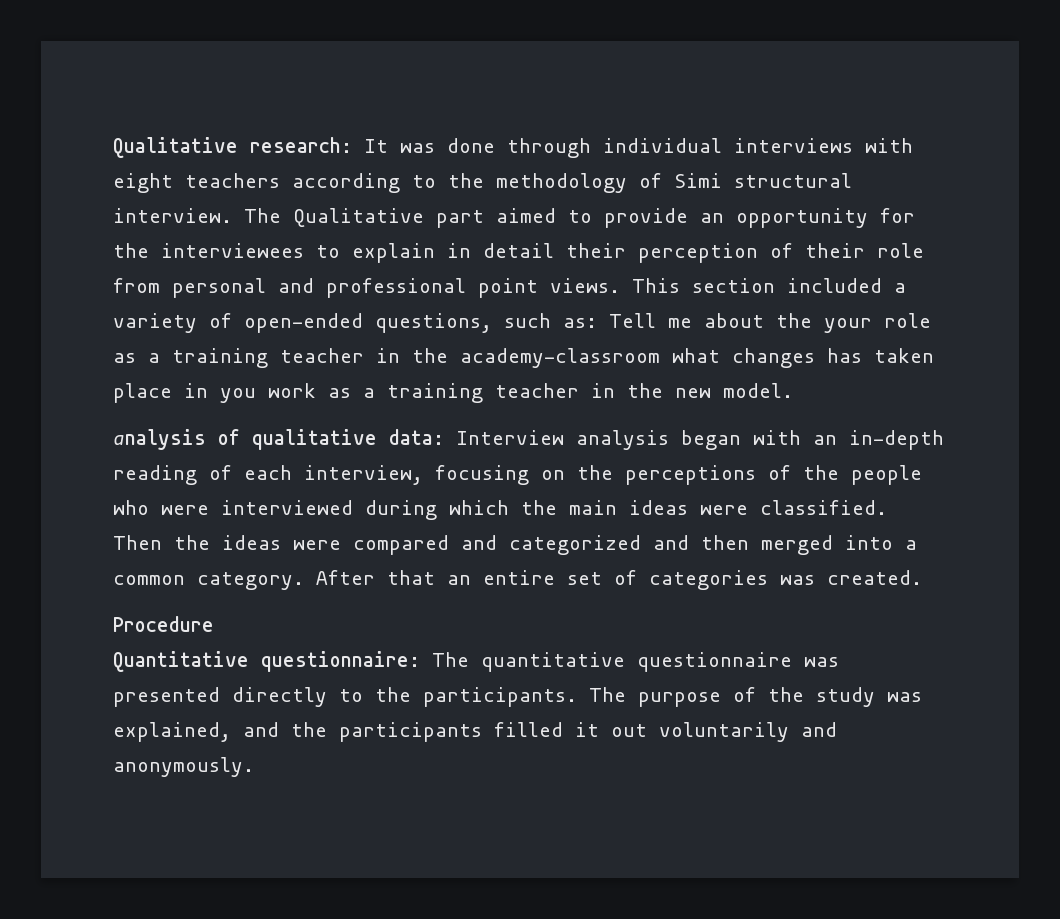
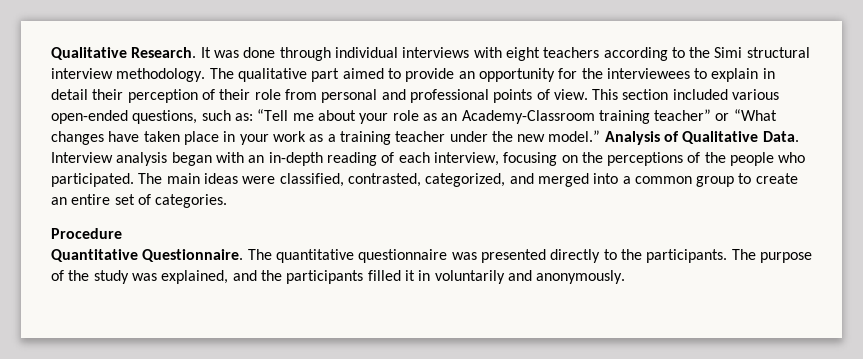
[113,137,352,158] Qualitative research: -> [51,47,197,60] Qualitative Research.
[496,173,852,193] [113,208,424,227] methodology of Simi structural interview. The Qualitative -> [714,47,810,58] [51,68,307,82] Simi structural interview methodology. The qualitative
[478,278,906,298] [113,313,232,333] point views. This section included a variety of -> [493,89,780,103] points of view. This section included various
[609,313,656,328] Tell -> [257,109,289,121] “Tell
[776,313,812,328] the -> (356, 115) none
[148,348,862,368] a training teacher in the academy-classroom what changes has -> [441,109,777,124] [51,131,140,145] an Academy-Classroom training teacher” or “What changes have
[220,388,256,403] you -> [239,134,269,145] your
[591,383,615,398] in -> [449,131,488,142] under
[723,383,793,398] [113,429,444,450] model. // analysis of qualitative data: -> [548,130,799,145] model.” Analysis of Qualitative Data.
[161,500,887,520] [113,535,749,555] were interviewed during which the main ideas were classified. Then the ideas were compared and categorized and then -> [51,173,534,187] participated. The main ideas were classified, contrasted, categorized, and
[197,570,435,590] category. After that -> [696,173,798,187] group to create
[649,570,922,590] categories was created. -> [155,194,228,208] categories.
[261,651,420,672] questionnaire: -> [142,249,244,262] Questionnaire.
[611,724,647,737] out -> [418,270,431,281] in

